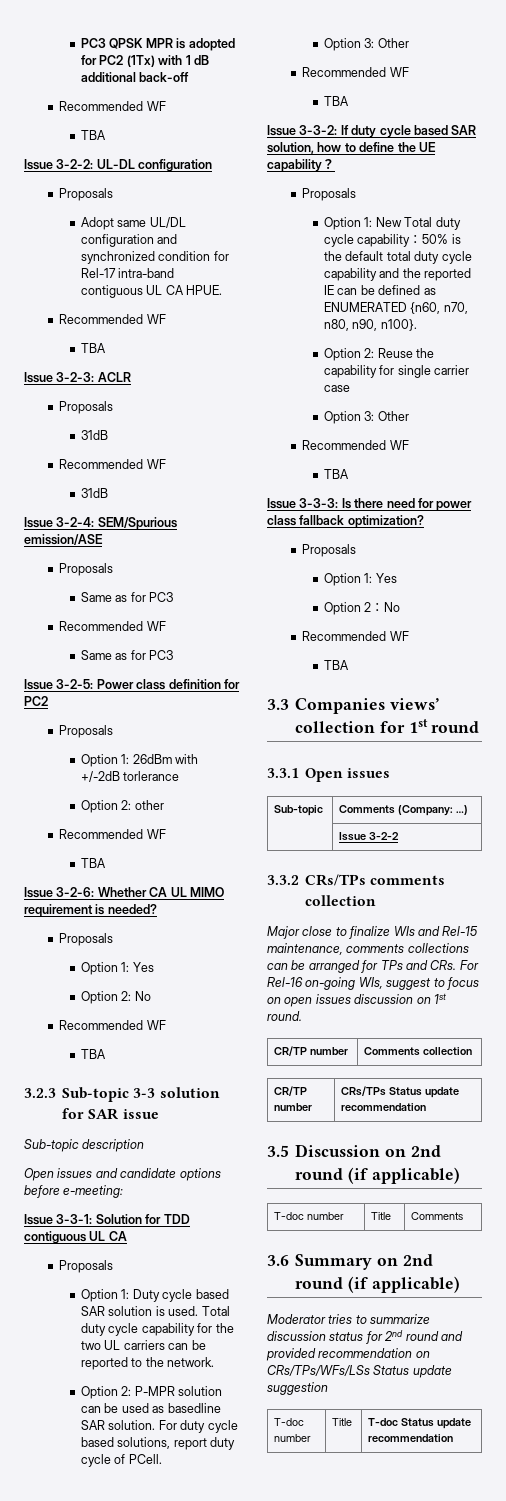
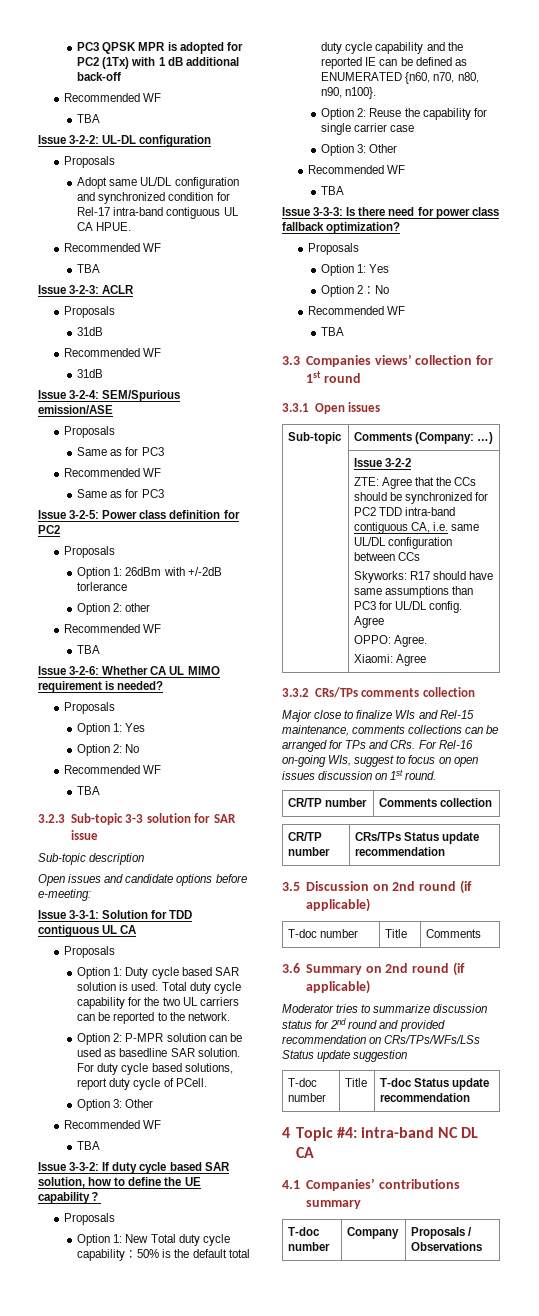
(400, 836) none -> [354,477,477,489] [354,492,489,504] [354,507,456,516] [354,522,480,534] [354,537,453,549] [354,552,421,561] [354,571,494,583] [354,586,474,598] [354,601,463,613] [354,616,385,628] [354,635,428,647] [354,654,427,666] // ZTE: Agree that the CCs should be synchronized for PC2 TDD intra-band contiguous CA, i.e. same UL/DL configuration between CCs // Skyworks: R17 should have same assumptions than PC3 for UL/DL config. Agree // OPPO: Agree. // Xiaomi: Agree
(454, 1438) none -> [282,1127,479,1141] [295,1147,314,1158] [282,1178,460,1191] [305,1200,361,1209] [288,1227,321,1236] [288,1242,331,1251] [347,1227,400,1239] [411,1227,473,1239] [411,1242,483,1251] // 4 Topic #4: intra-band NC DL CA // 4.1 Companies’ contributions summary // T-doc number | Company | Proposals / Observations

